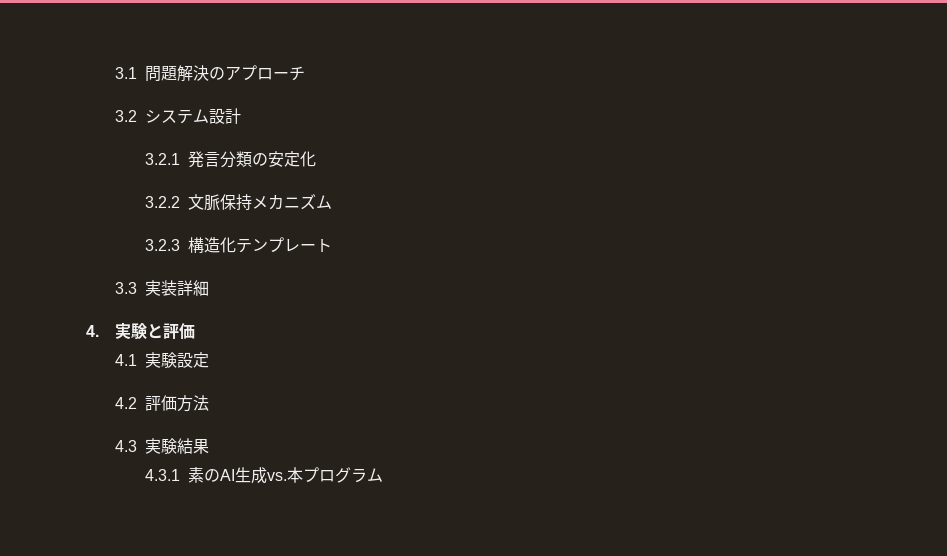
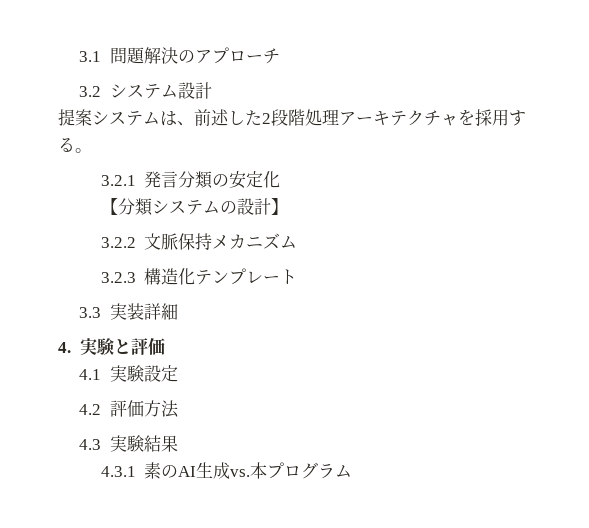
(242, 116) none -> [58,109,526,126] [58,137,92,153] // 提案システムは、前述した2段階処理アーキテクチャを採用する。
(316, 159) none -> [100,198,288,216] // 【分類システムの設計】

